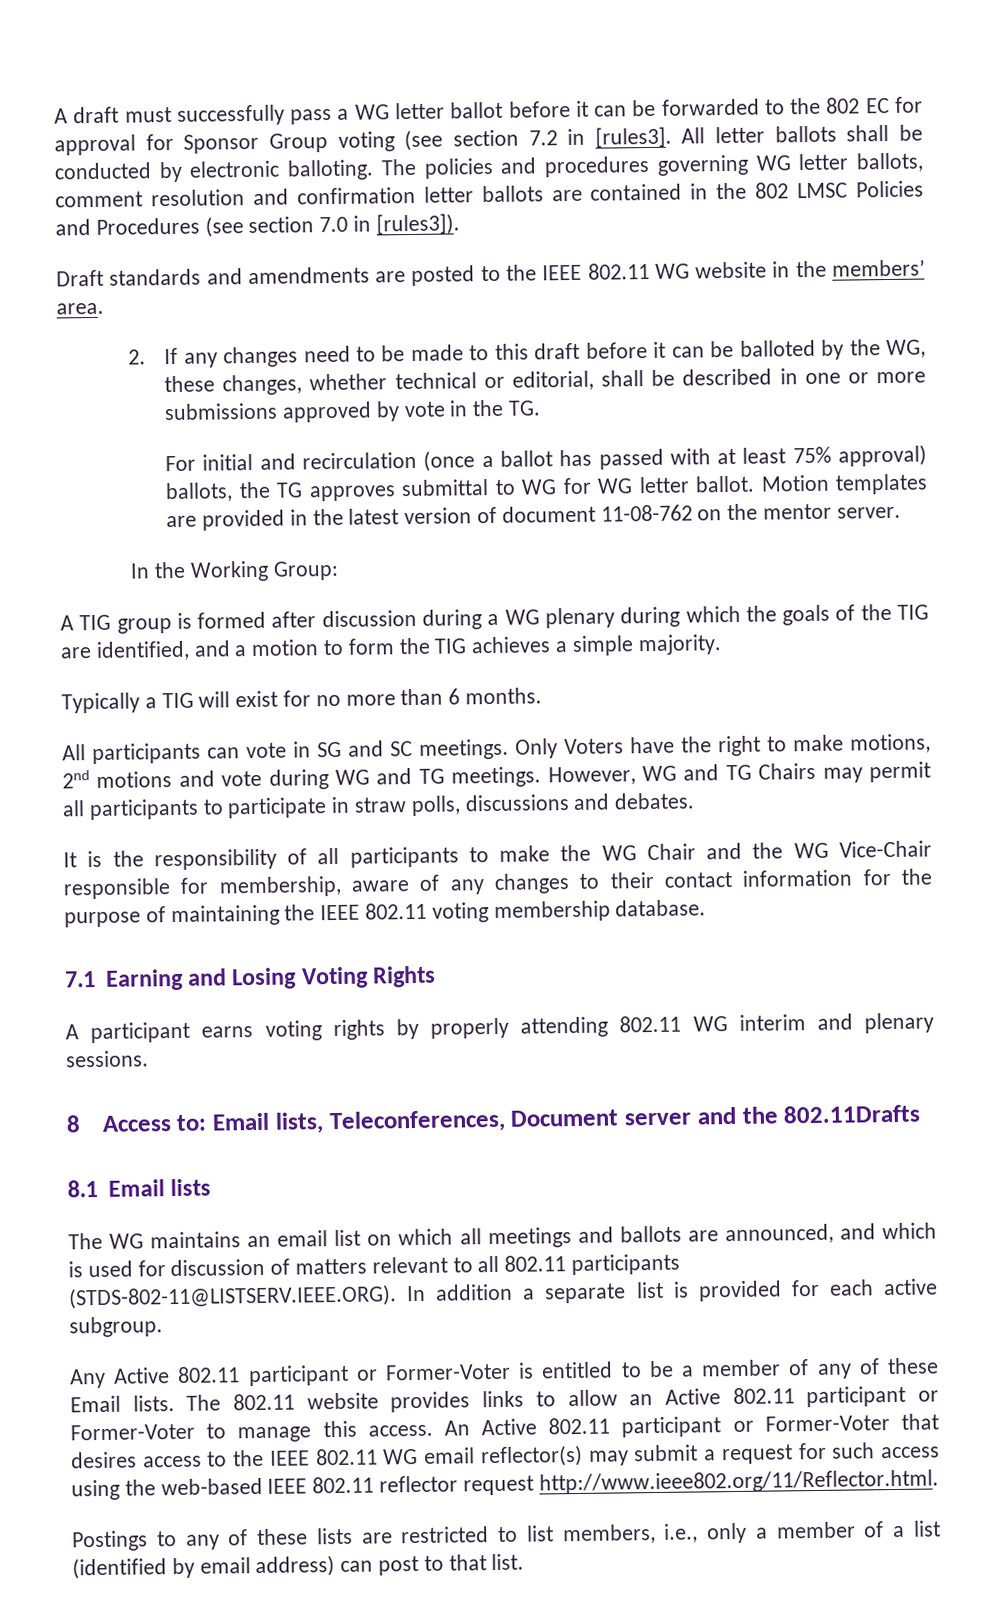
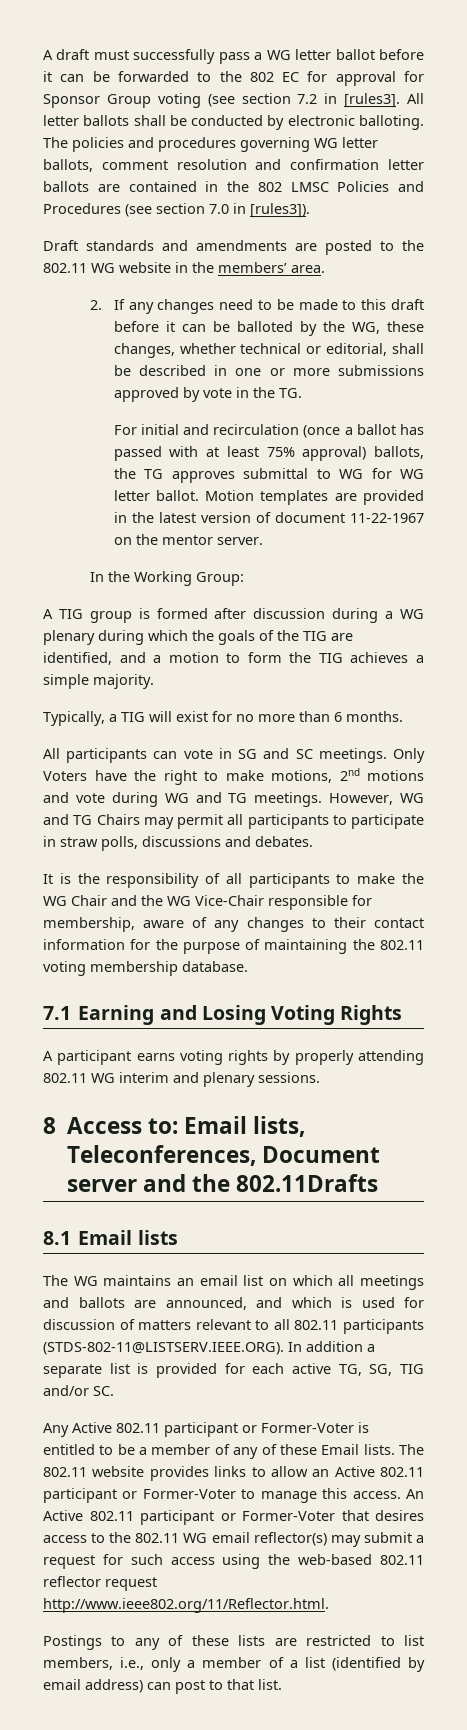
[542,264,583,281] IEEE -> (424, 245) none
[600,504,693,522] 11-08-762 -> [349,513,424,523] 11-22-1967
[61,692,140,714] Typically -> [43,711,105,726] Typically,
[320,904,361,921] IEEE -> (375, 944) none
[69,1316,163,1338] subgroup. -> [338,1364,425,1376] [43,1385,114,1396] TG, SG, TIG and/or SC.
[269,1450,310,1466] IEEE -> (132, 1537) none
[267,1478,308,1494] IEEE -> (373, 1559) none

